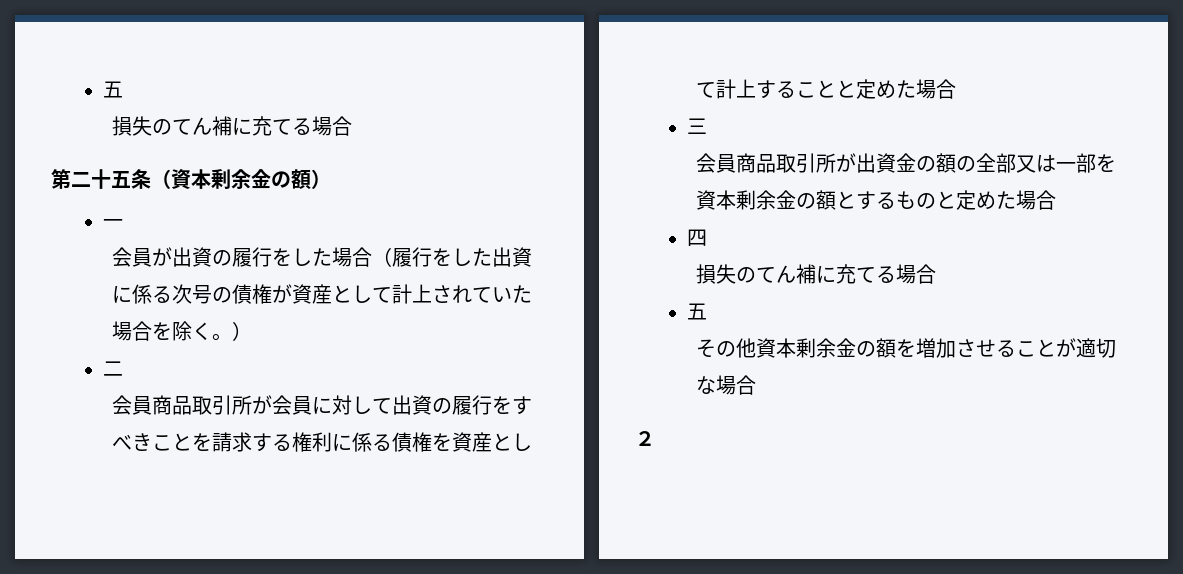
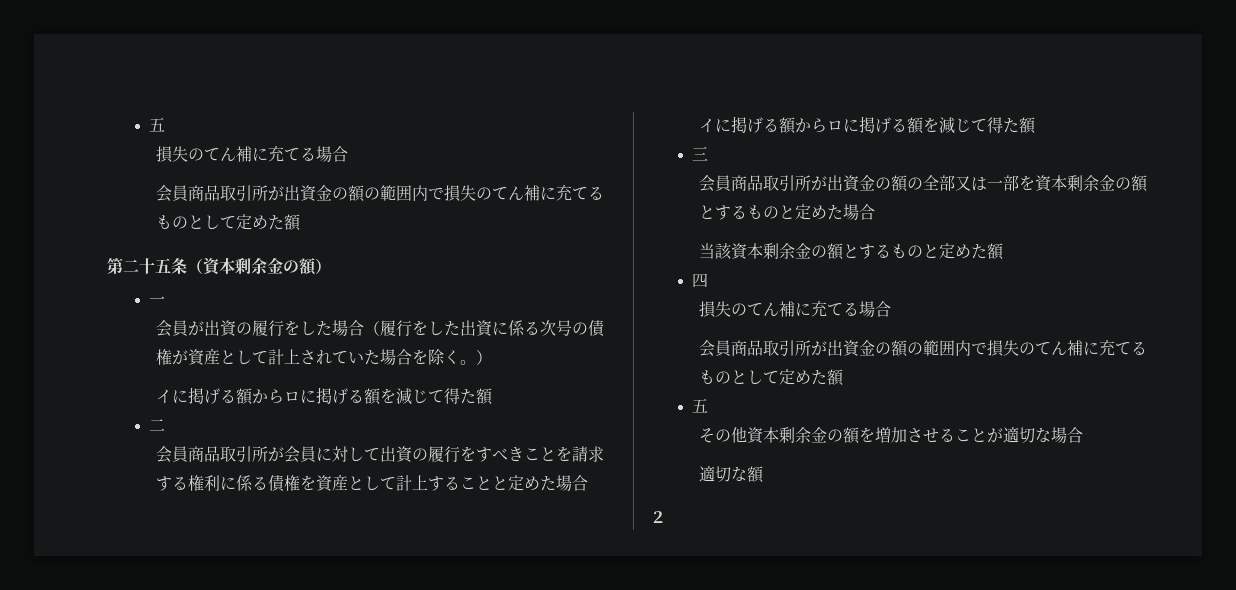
(352, 126) none -> [156,185,605,202] [156,214,302,231] // 会員商品取引所が出資金の額の範囲内で損失のてん補に充てるものとして定めた額
(252, 331) none -> [156,387,494,405] // イに掲げる額からロに掲げる額を減じて得た額
(956, 89) none -> [699,116,1037,134] // イに掲げる額からロに掲げる額を減じて得た額
(1056, 200) none -> [699,243,1005,260] // 当該資本剰余金の額とするものと定めた額
(936, 274) none -> [699,340,1148,357] [699,369,845,386] // 会員商品取引所が出資金の額の範囲内で損失のてん補に充てるものとして定めた額
(756, 385) none -> [699,465,765,483] // 適切な額

